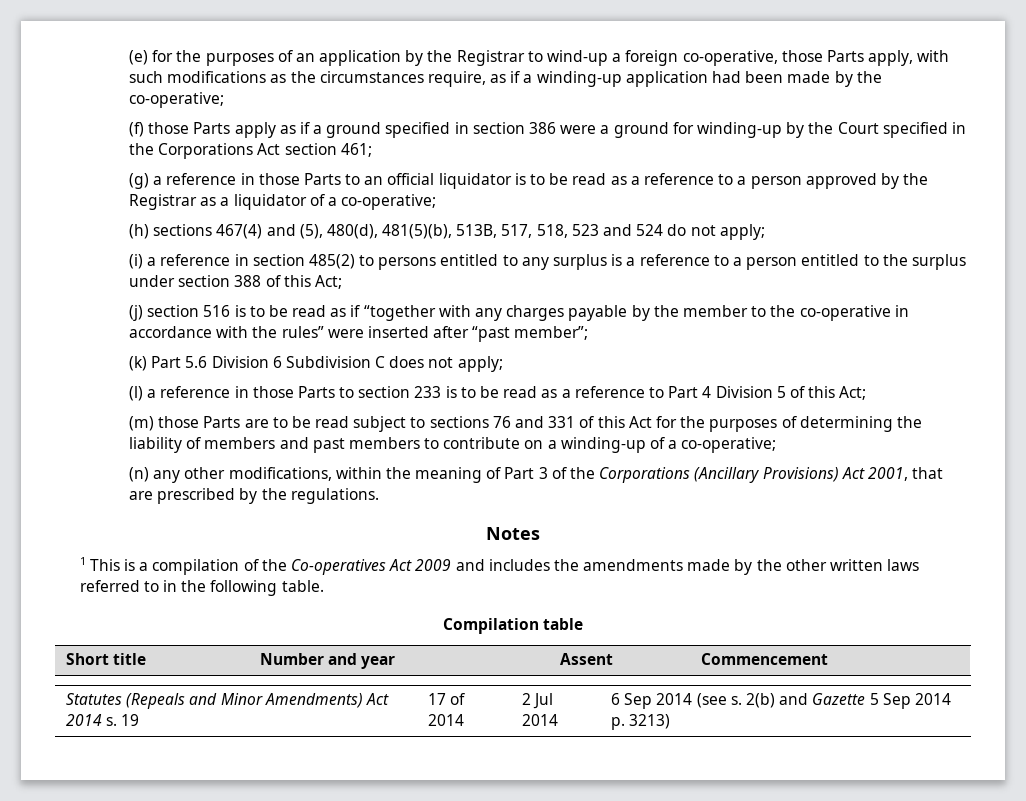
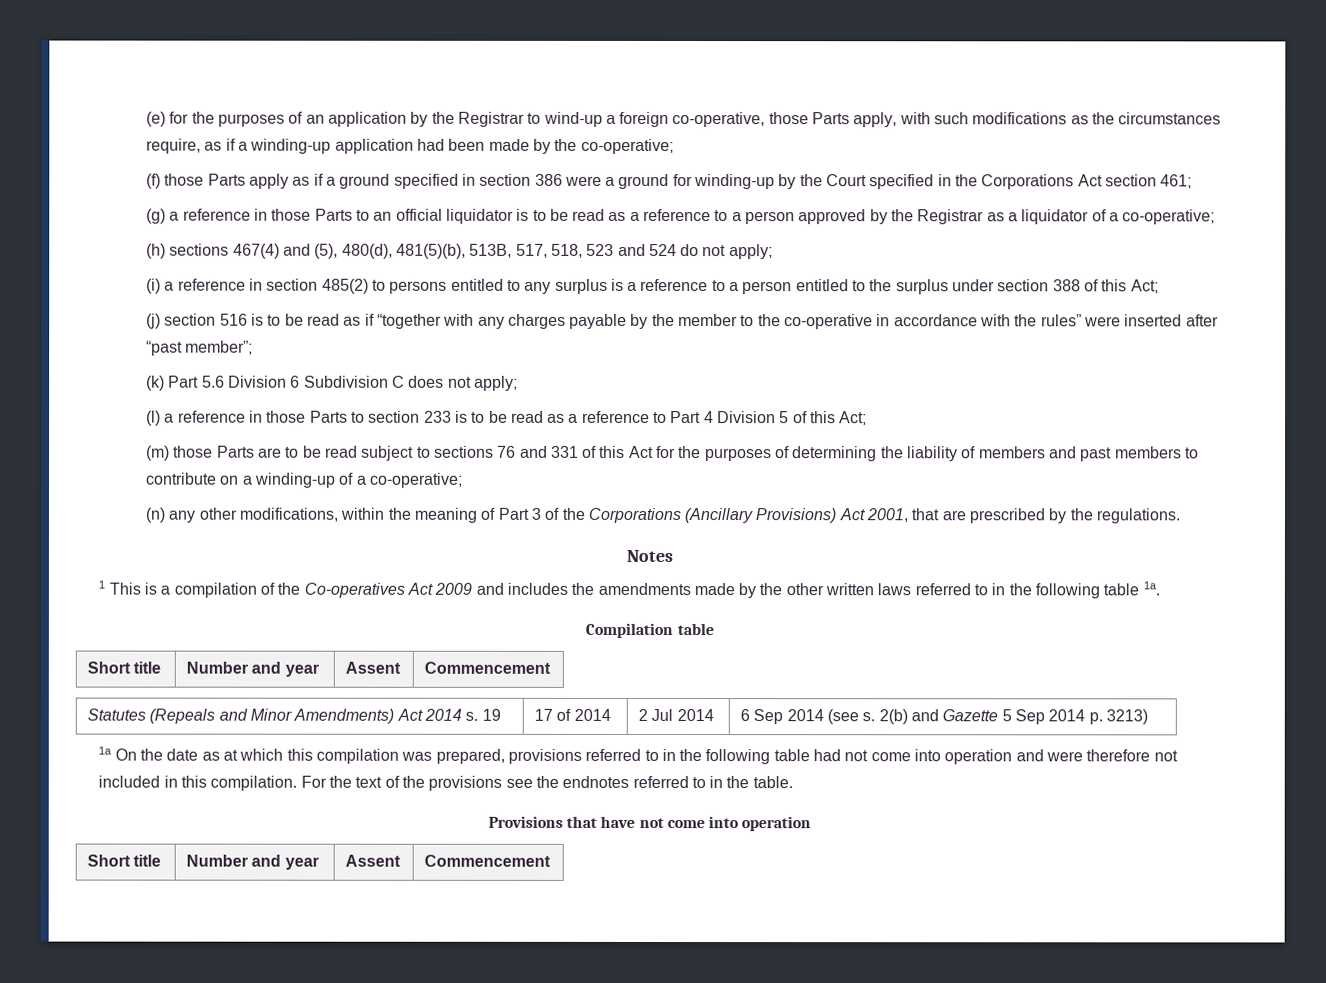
[281,580,324,592] table. -> [1103,581,1160,596] table 1a.
(671, 721) none -> [98,746,1178,765] [98,775,793,791] [487,815,812,832] [87,854,162,867] [186,854,319,870] [345,854,402,867] [424,854,552,867] // 1a On the date as at which this compilation was prepared, provisions referred to in the following table had not come into operation and were therefore not included in this compilation. For the text of the provisions see the endnotes referred to in the table. // Provisions that have not come into operation // Short title | Number and year | Assent | Commencement

